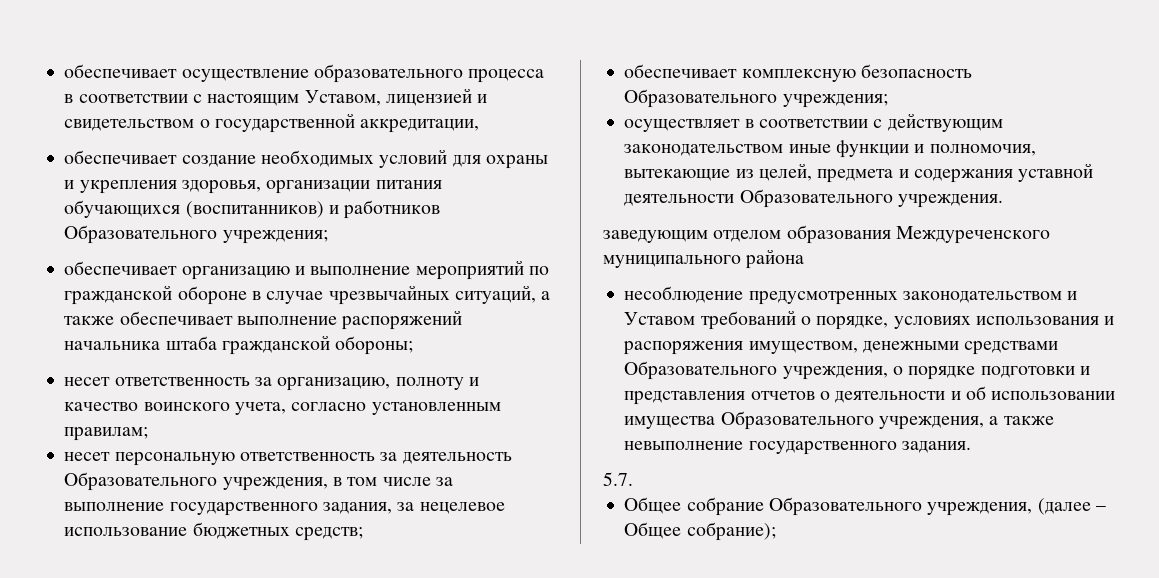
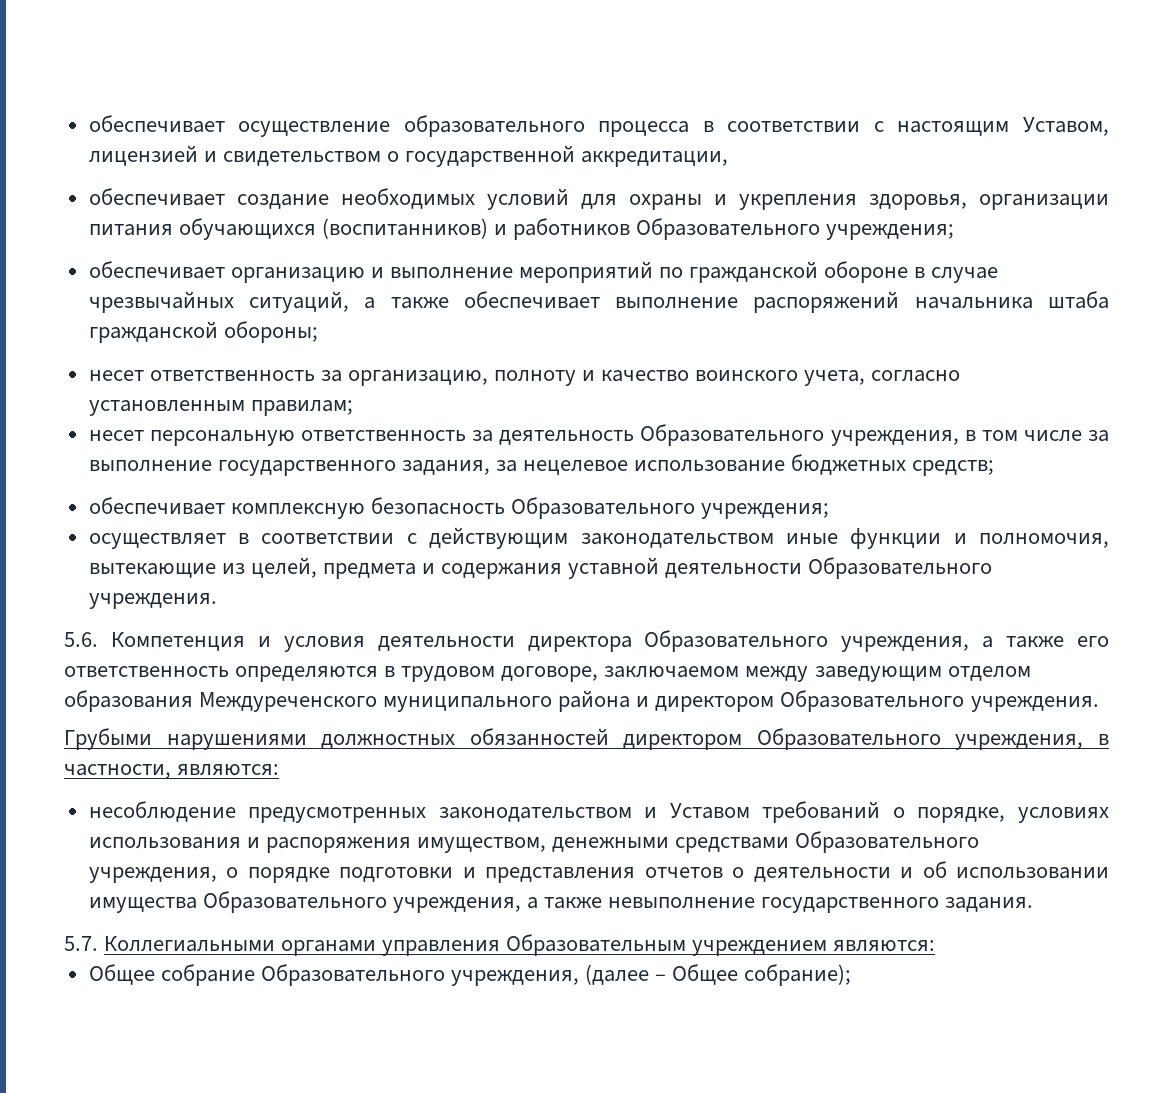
(1003, 201) none -> [64,630,1109,652] [64,666,809,682] 5.6. Компетенция и условия деятельности директора Образовательного учреждения, а также его ответственность определяются в трудовом договоре, заключаемом между
(805, 259) none -> [636,690,1099,712] [64,728,1109,750] [64,764,280,779] и директором Образовательного учреждения. // Грубыми нарушениями должностных обязанностей директором Образовательного учреждения, в частности, являются:
(633, 479) none -> [104,934,936,956] Коллегиальными органами управления Образовательным учреждением являются:

